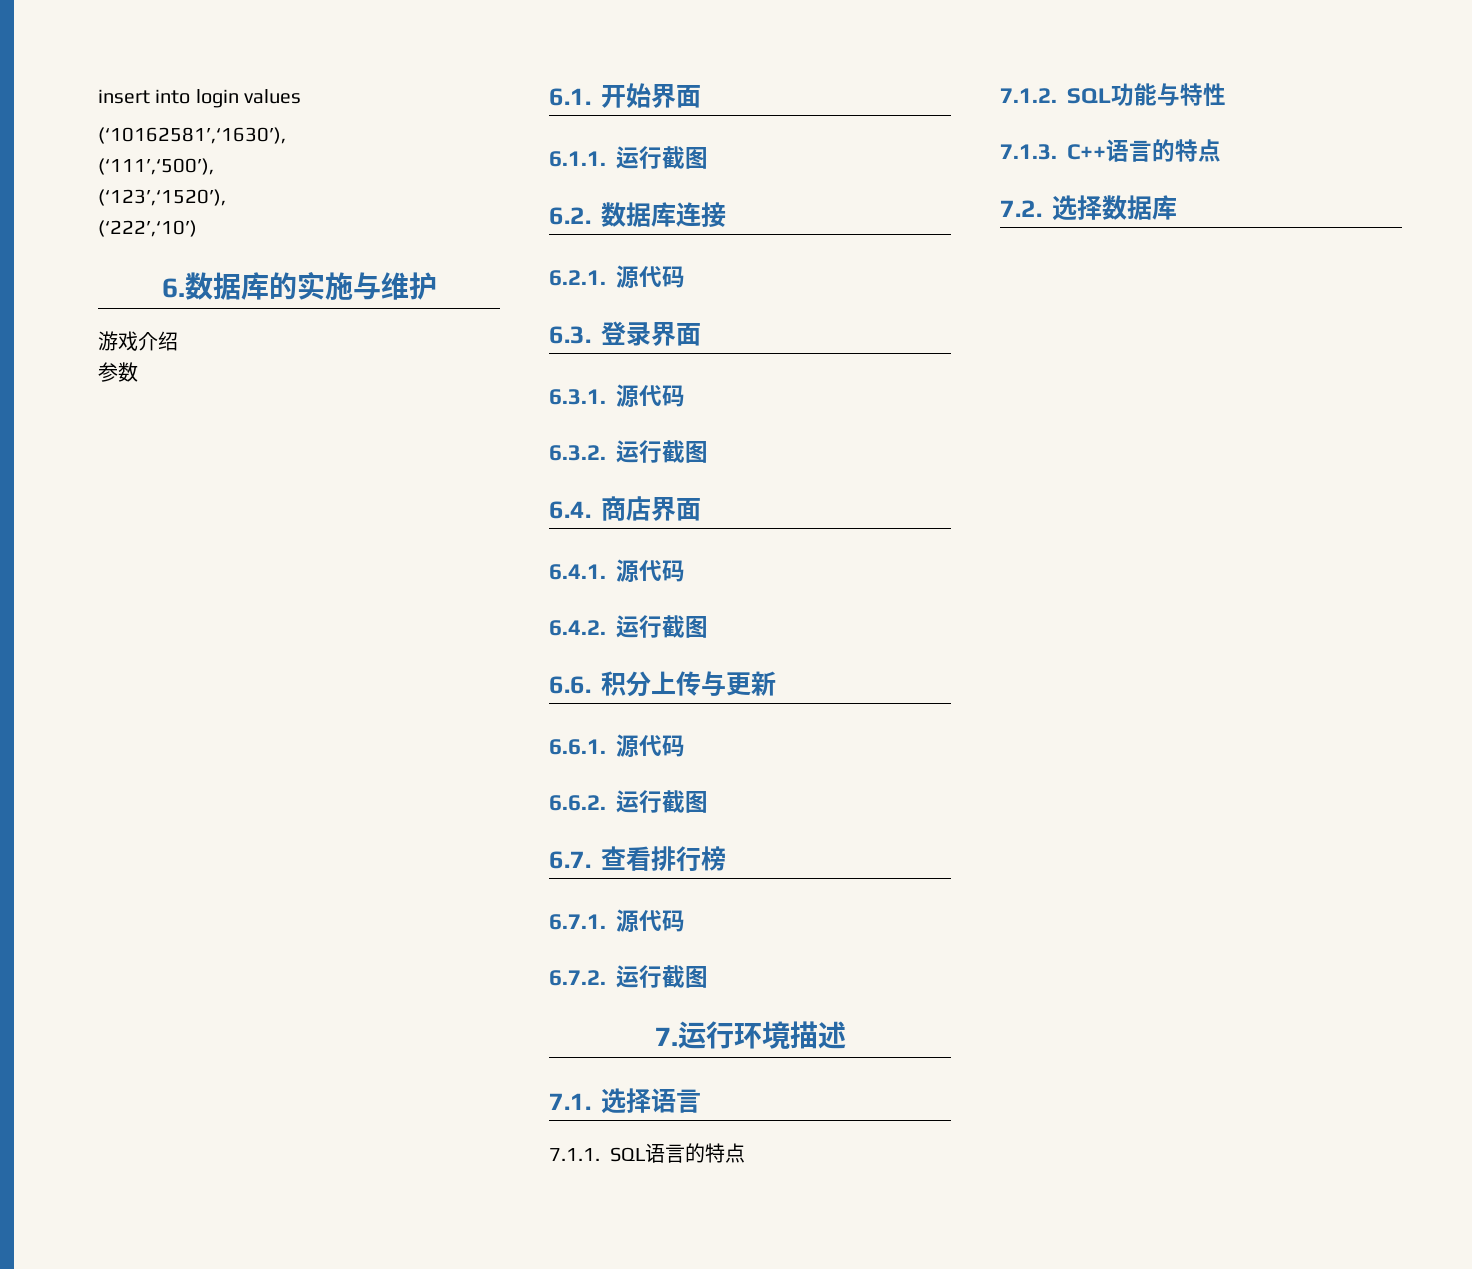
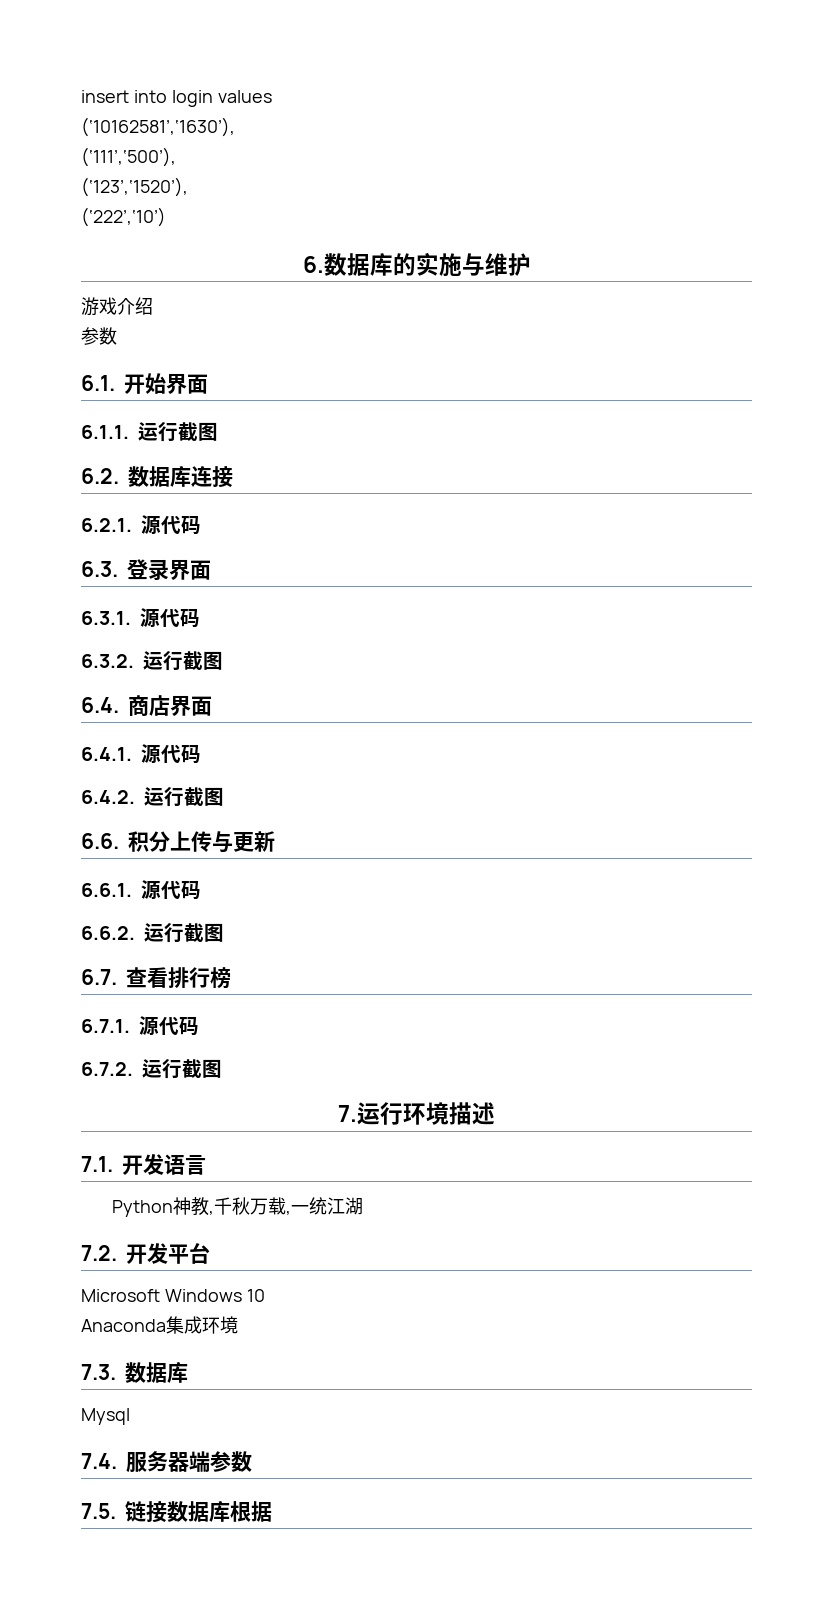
[601,1088,651,1114] 选择 -> [122,1154,164,1175] 开发
[549,1143,745,1163] [1000,83,1226,106] [1000,139,1221,162] [1000,195,1177,221] 7.1.1. SQL语言的特点 // 7.1.2. SQL功能与特性 // 7.1.3. C++语言的特点 // 7.2.选择数据库 -> [111,1197,363,1217] [81,1243,210,1264] [81,1289,265,1302] [81,1316,238,1334] [81,1362,188,1383] [81,1408,130,1425] [81,1451,252,1473] [81,1501,272,1523] Python神教,千秋万载,一统江湖 // 7.2.开发平台 // Microsoft Windows 10 // Anaconda集成环境 // 7.3.数据库 // Mysql // 7.4.服务器端参数 // 7.5.链接数据库根据

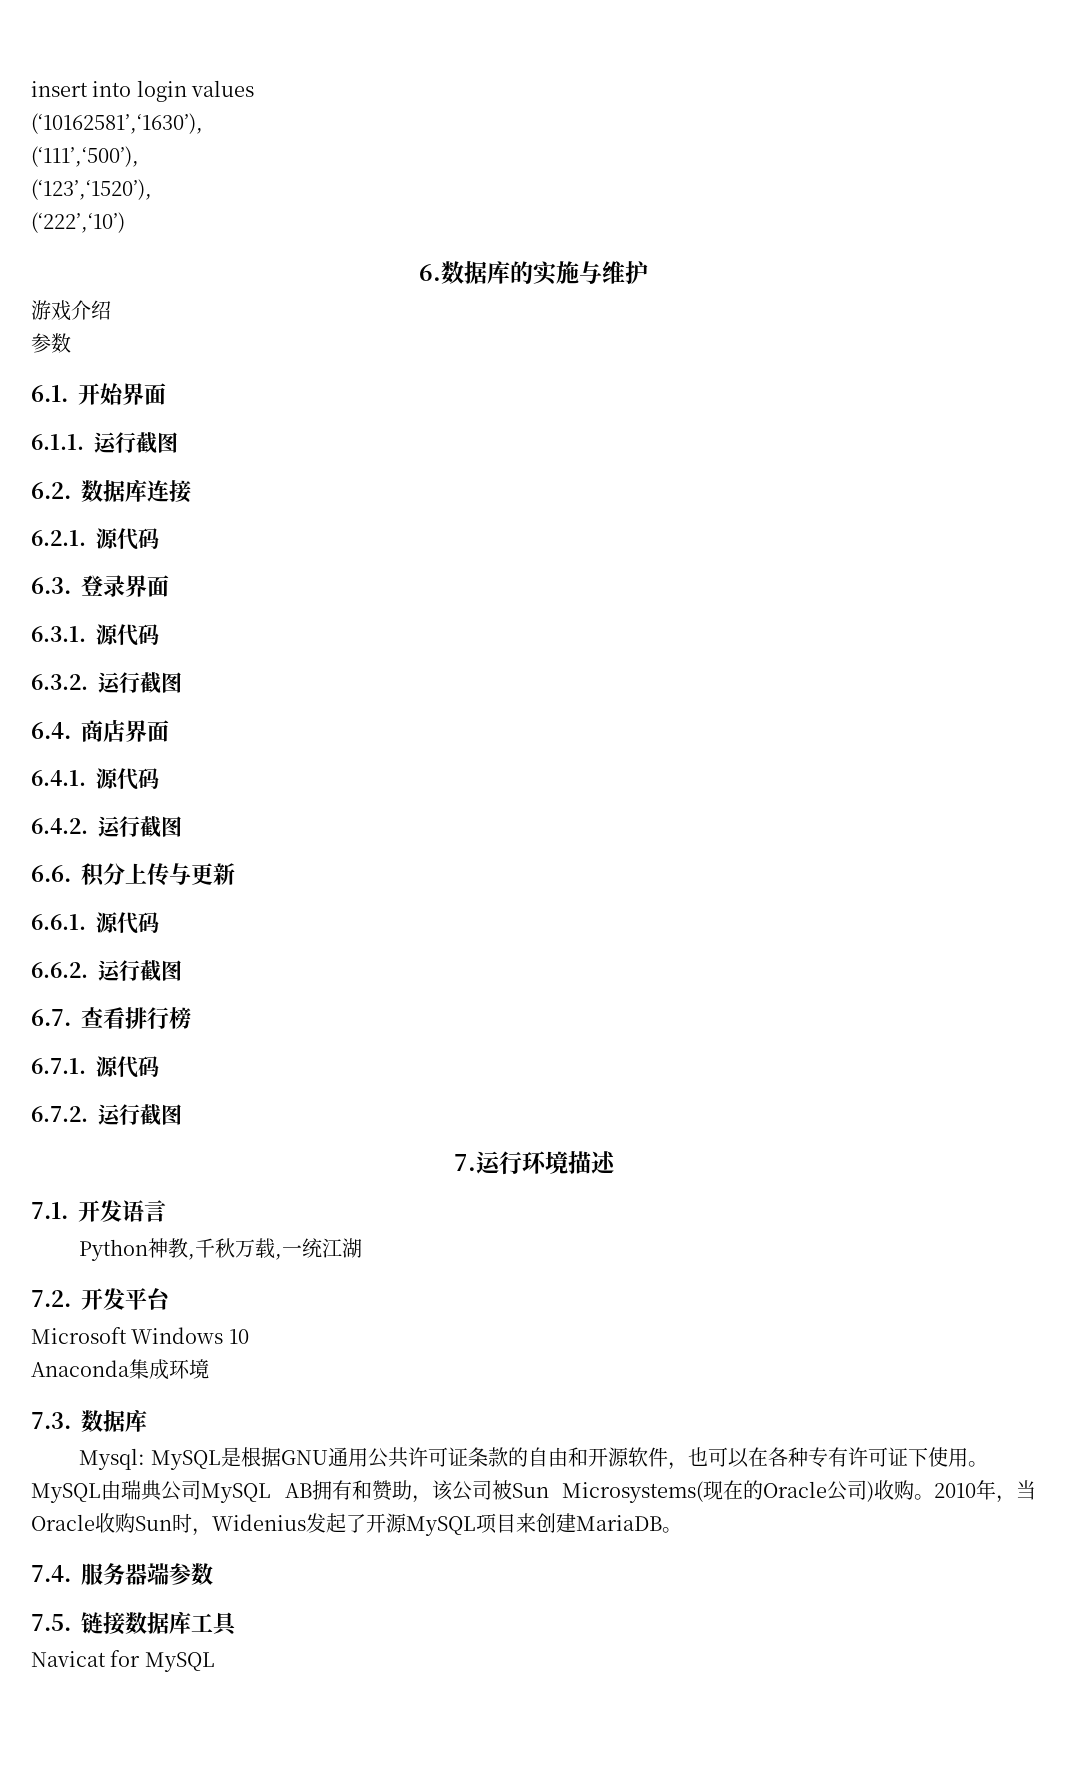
[81,1408,130,1425] Mysql -> [79,1447,988,1470] [31,1480,1036,1503] [31,1513,682,1536] Mysql: MySQL是根据GNU通用公共许可证条款的自由和开源软件，也可以在各种专有许可证下使用。MySQL由瑞典公司MySQL AB拥有和赞助，该公司被Sun Microsystems(现在的Oracle公司)收购。2010年，当Oracle收购Sun时，Widenius发起了开源MySQL项目来创建MariaDB。
[230,1501,272,1522] 根据 -> [191,1612,238,1636] [31,1650,215,1672] 工具 // Navicat for MySQL

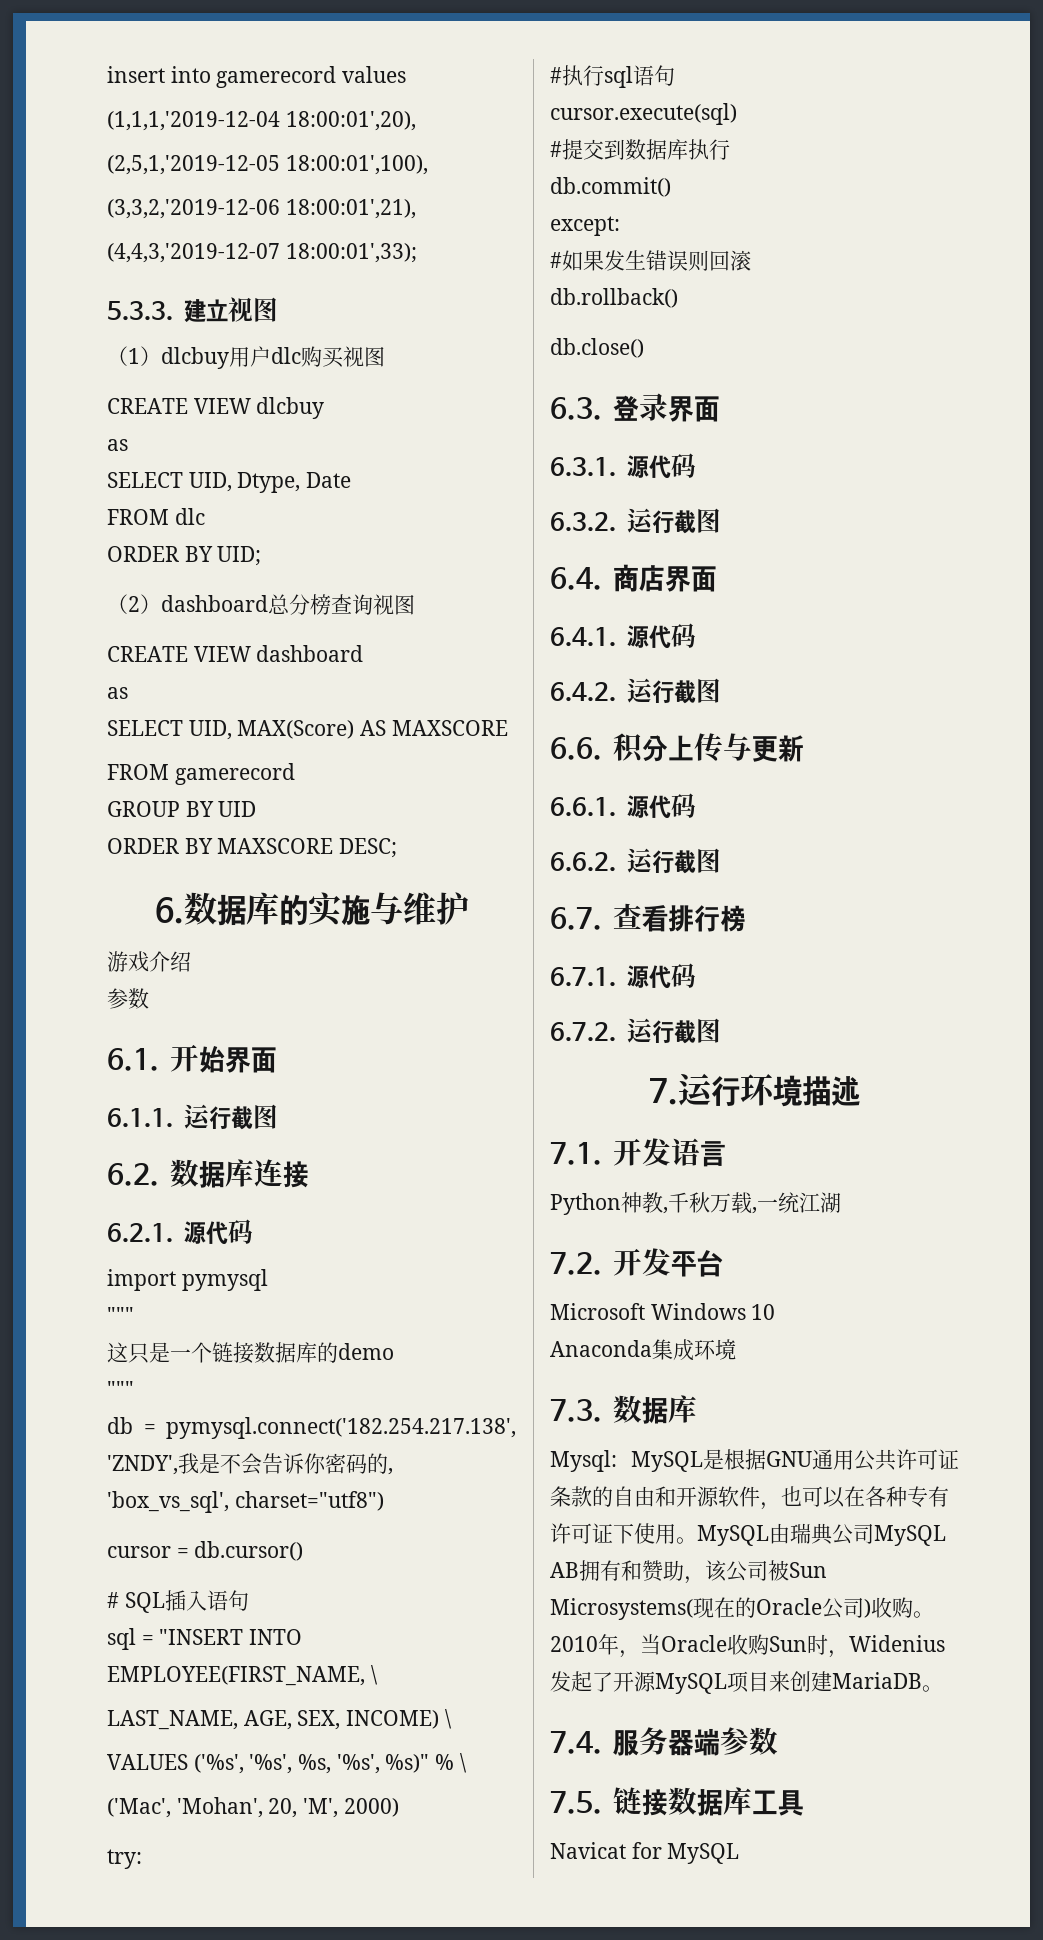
[136,80,187,102] login -> [216,66,337,88] gamerecord
[31,113,203,134] [31,146,139,167] [31,179,152,200] [31,212,125,233] (‘10162581’,‘1630’), // (‘111’,‘500’), // (‘123’,‘1520’), // (‘222’,‘10’) -> [107,111,416,131] [107,155,428,175] [107,199,416,219] [107,243,417,263] [107,297,278,323] [107,346,385,369] [107,397,325,419] [107,439,128,451] [107,472,352,493] [107,508,205,525] [107,546,262,566] [107,594,415,615] [107,645,364,662] [107,687,128,699] [107,720,508,740] [107,763,295,785] [107,801,257,817] [107,838,398,858] (1,1,1,'2019-12-04 18:00:01',20), // (2,5,1,'2019-12-05 18:00:01',100), // (3,3,2,'2019-12-06 18:00:01',21), // (4,4,3,'2019-12-07 18:00:01',33); // 5.3.3.建立视图 // （1）dlcbuy用户dlc购买视图 // CREATE VIEW dlcbuy // as // SELECT UID, Dtype, Date // FROM dlc // ORDER BY UID; // （2）dashboard总分榜查询视图 // CREATE VIEW dashboard // as // SELECT UID, MAX(Score) AS MAXSCORE // FROM gamerecord // GROUP BY UID // ORDER BY MAXSCORE DESC;
(159, 538) none -> [107,1269,268,1291] [107,1307,134,1323] [107,1342,394,1364] [107,1381,134,1397] [107,1417,516,1439] [107,1453,393,1475] [107,1491,384,1513] [107,1541,304,1561] [107,1590,249,1613] [107,1628,303,1650] [107,1665,378,1686] [107,1709,452,1730] [107,1753,467,1774] [107,1797,399,1818] [107,1849,142,1869] [550,65,675,88] [550,103,737,125] [550,139,730,160] [550,177,671,197] [550,216,620,236] [550,250,751,271] [550,288,678,308] [550,338,644,358] // import pymysql // """ // 这只是一个链接数据库的demo // """ // db = pymysql.connect('182.254.217.138', 'ZNDY',我是不会告诉你密码的, 'box_vs_sql', charset="utf8") // cursor = db.cursor() // # SQL插入语句 // sql = "INSERT INTO EMPLOYEE(FIRST_NAME, \ // LAST_NAME, AGE, SEX, INCOME) \ // VALUES ('%s', '%s', %s, '%s', %s)" % \ // ('Mac', 'Mohan', 20, 'M', 2000) // try: // #执行sql语句 // cursor.execute(sql) // #提交到数据库执行 // db.commit() // except: // #如果发生错误则回滚 // db.rollback() // db.close()

